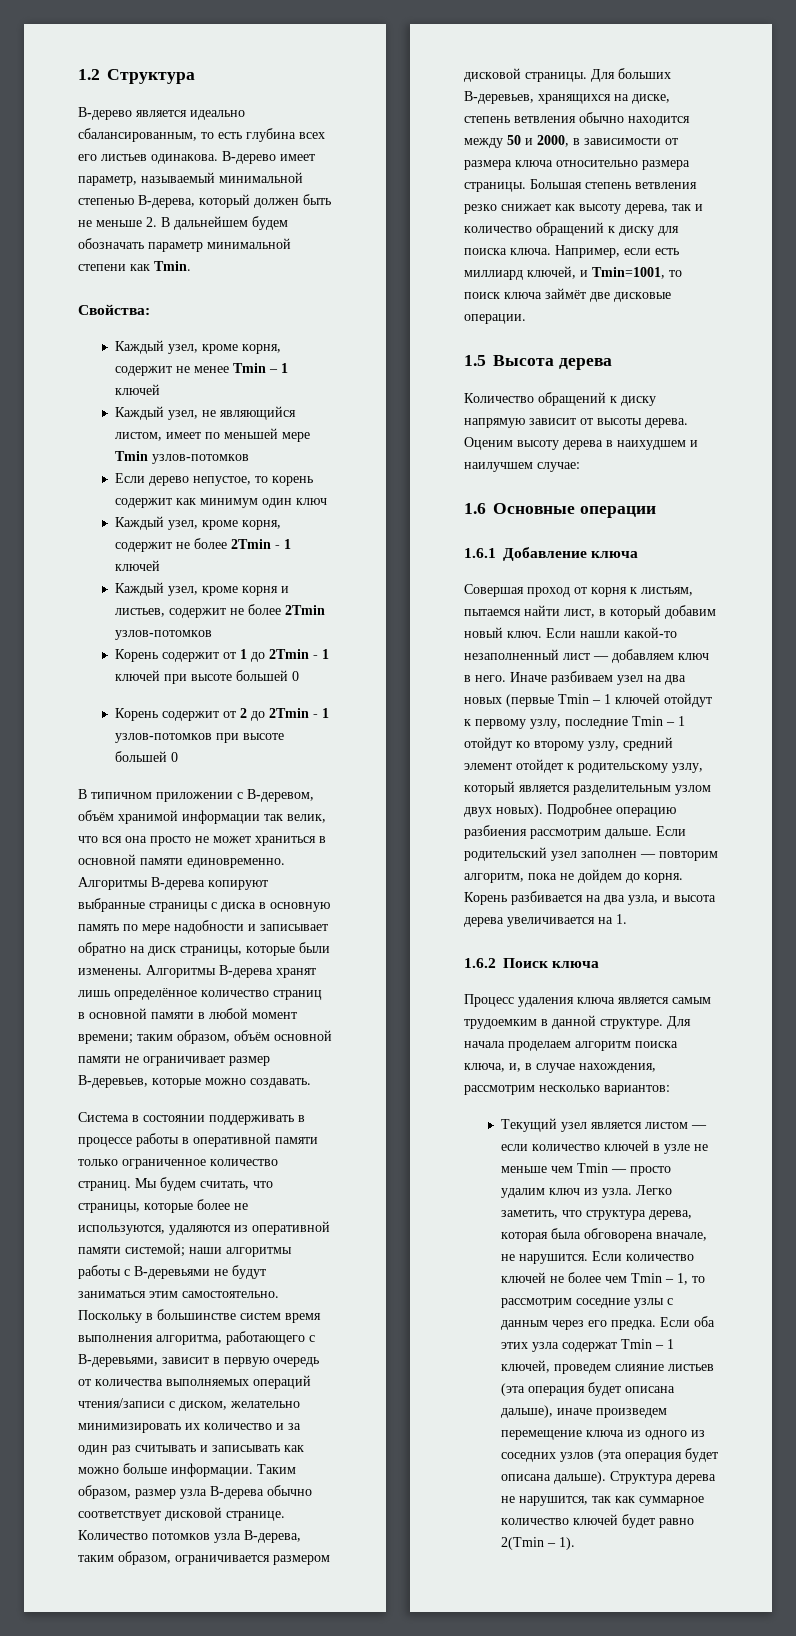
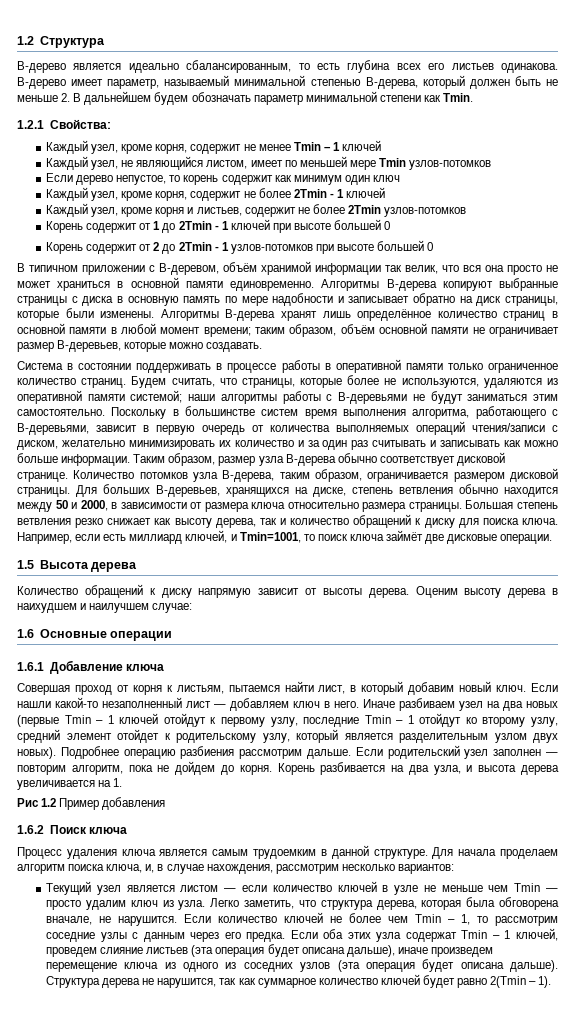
(191, 266) none -> [17,120,44,129] 1.2.1
[135,1177,196,1191] Мы будем -> [131,376,167,388] Будем
(627, 919) none -> [17,797,166,810] // Рис 1.2 Пример добавления

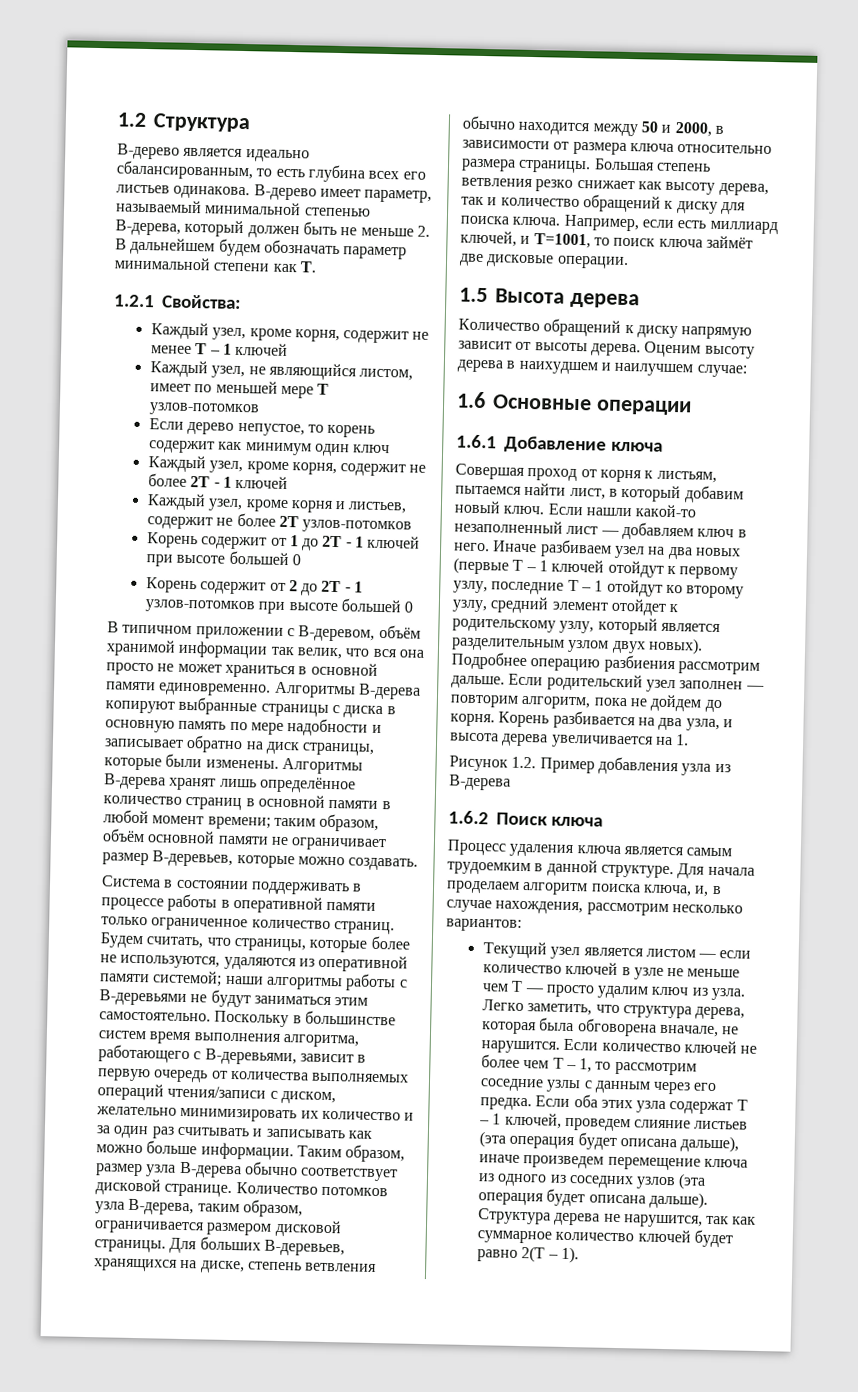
[443,93,474,102] Tmin. -> [299,261,316,273] T.
[293,142,321,151] Tmin -> [195,343,208,355] T
[379,158,407,167] Tmin -> [317,383,330,395] T
[293,189,327,198] 2Tmin -> [190,475,211,488] 2T
[348,205,382,214] 2Tmin -> [278,515,299,528] 2T
[178,221,212,230] 2Tmin -> [322,535,343,548] 2T
[178,242,212,251] 2Tmin -> [321,580,342,593] 2T
[239,532,301,543] Tmin=1001, -> [533,233,591,249] T=1001,
[64,715,91,724] Tmin -> [512,559,524,571] T
[364,715,391,724] Tmin -> [567,579,579,592] T
[17,798,57,807] Рис 1.2 -> [449,755,537,772] Рисунок 1.2.
(166, 803) none -> [681,763,731,776] [449,774,511,791] узла из B-дерева
[514,883,541,892] Tmin -> [511,980,524,993] T
[415,914,442,923] Tmin -> [552,1057,564,1069] T
[461,930,488,939] Tmin -> [736,1099,748,1111] T
[490,976,527,988] 2(Tmin -> [521,1246,546,1263] 2(T

